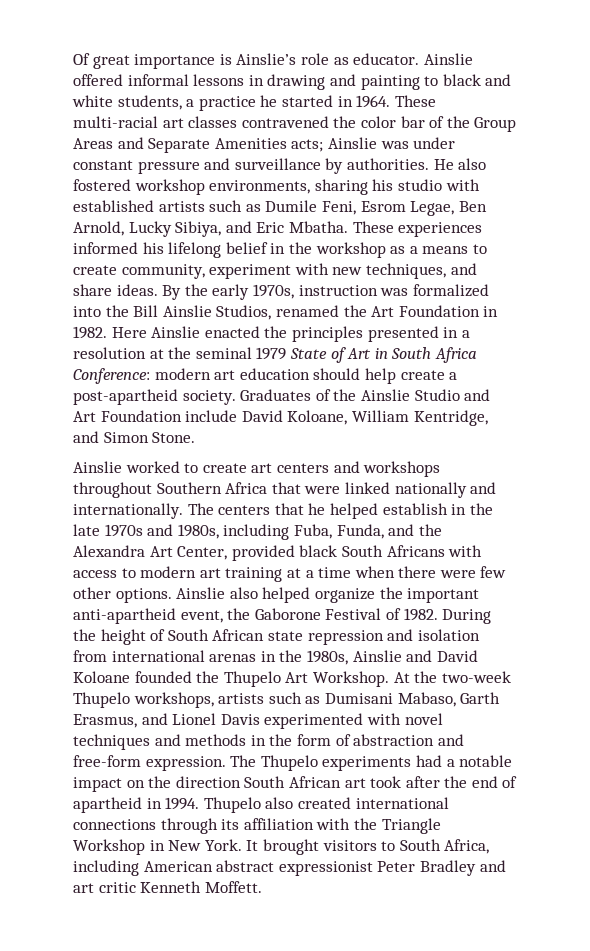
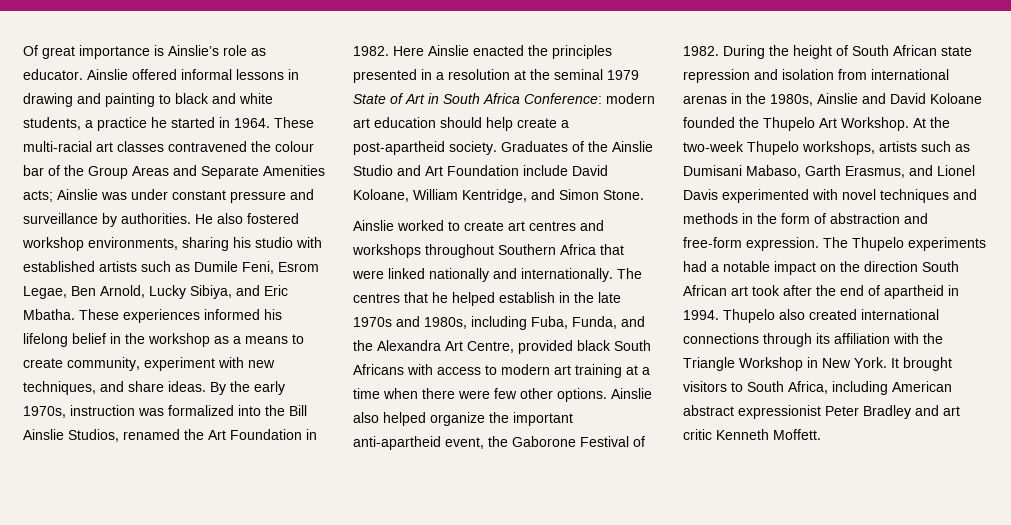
[360,116,396,128] color -> [275,141,314,152] colour
[276,463,329,473] centers -> [529,221,576,231] centres
[218,505,271,515] centers -> [353,293,400,303] centres
[177,546,228,560] Center, -> [467,341,514,353] Centre,

